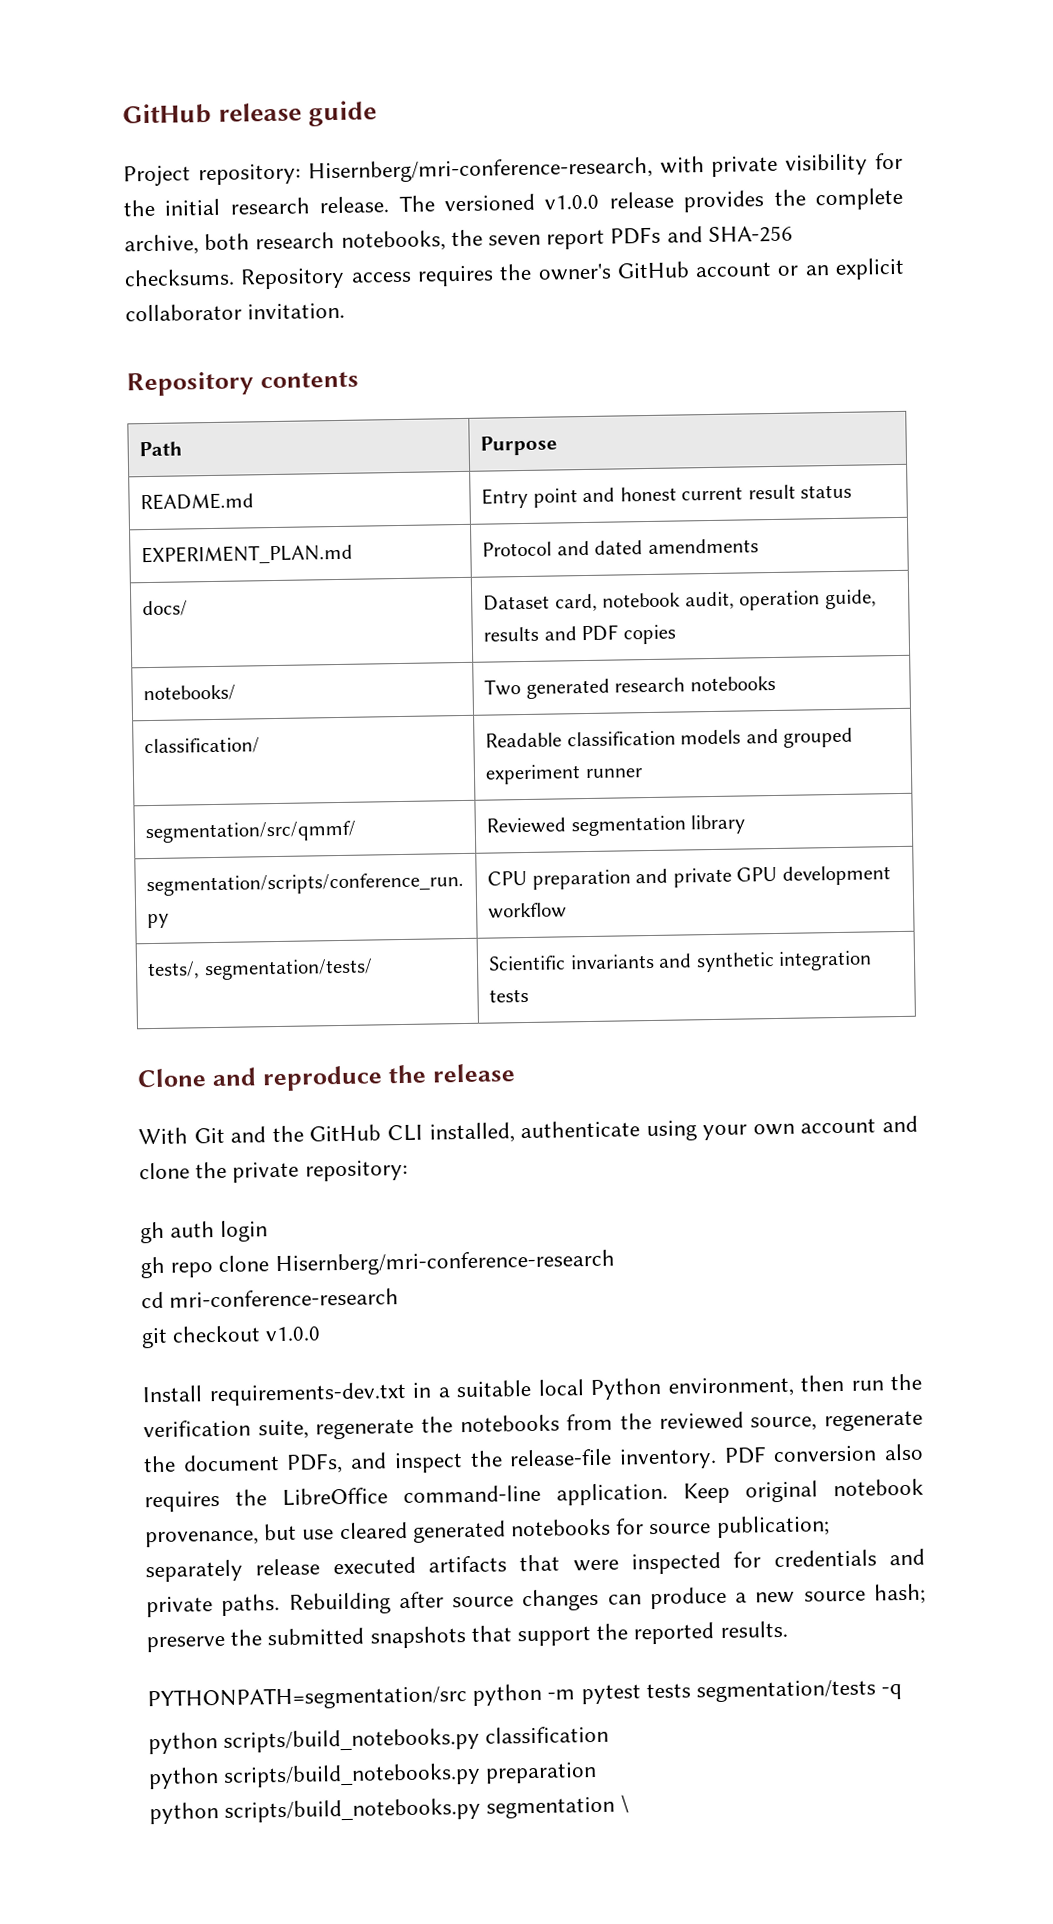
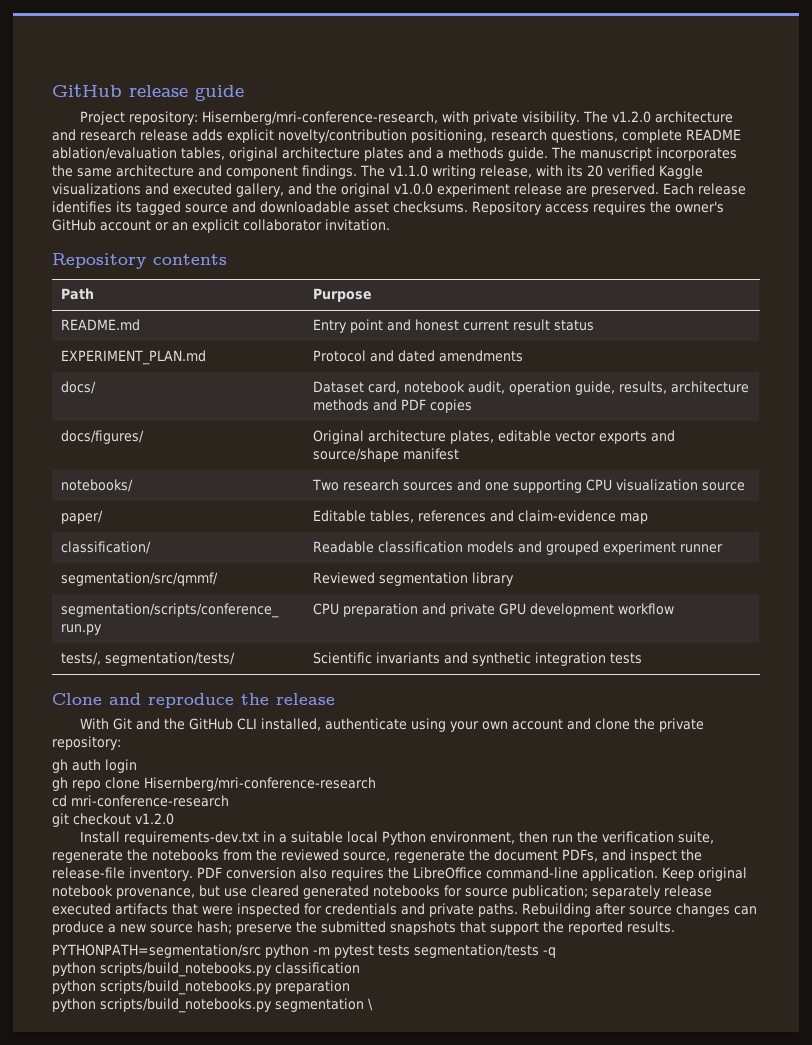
[785,152,904,176] [123,187,903,217] [124,225,793,256] visibility for the initial research release. The versioned v1.0.0 release provides the complete archive, both research notebooks, the seven report PDFs and SHA-256 -> [521,111,733,125] [52,129,741,143] [52,147,737,161] [52,165,703,179] [52,183,746,197] [52,201,389,215] visibility. The v1.2.0 architecture and research release adds explicit novelty/contribution positioning, research questions, complete README ablation/evaluation tables, original architecture plates and a methods guide. The manuscript incorporates the same architecture and component findings. The v1.1.0 writing release, with its 20 verified Kaggle visualizations and executed gallery, and the original v1.0.0 experiment release are preserved. Each release identifies its tagged source and downloadable asset
[482,626,539,642] results -> [619,381,750,394] [313,399,370,411] results, architecture methods
[142,684,236,702] [483,675,776,699] notebooks/ | Two generated research notebooks -> [61,430,145,444] [313,430,676,444] [313,448,460,462] [61,479,134,492] [312,479,746,493] [61,510,104,524] [313,510,649,524] docs/figures/ | Original architecture plates, editable vector exports and source/shape manifest // notebooks/ | Two research sources and one supporting CPU visualization source // paper/ | Editable tables, references and claim-evidence map
[265,1326,322,1342] v1.0.0 -> [135,813,174,825] v1.2.0

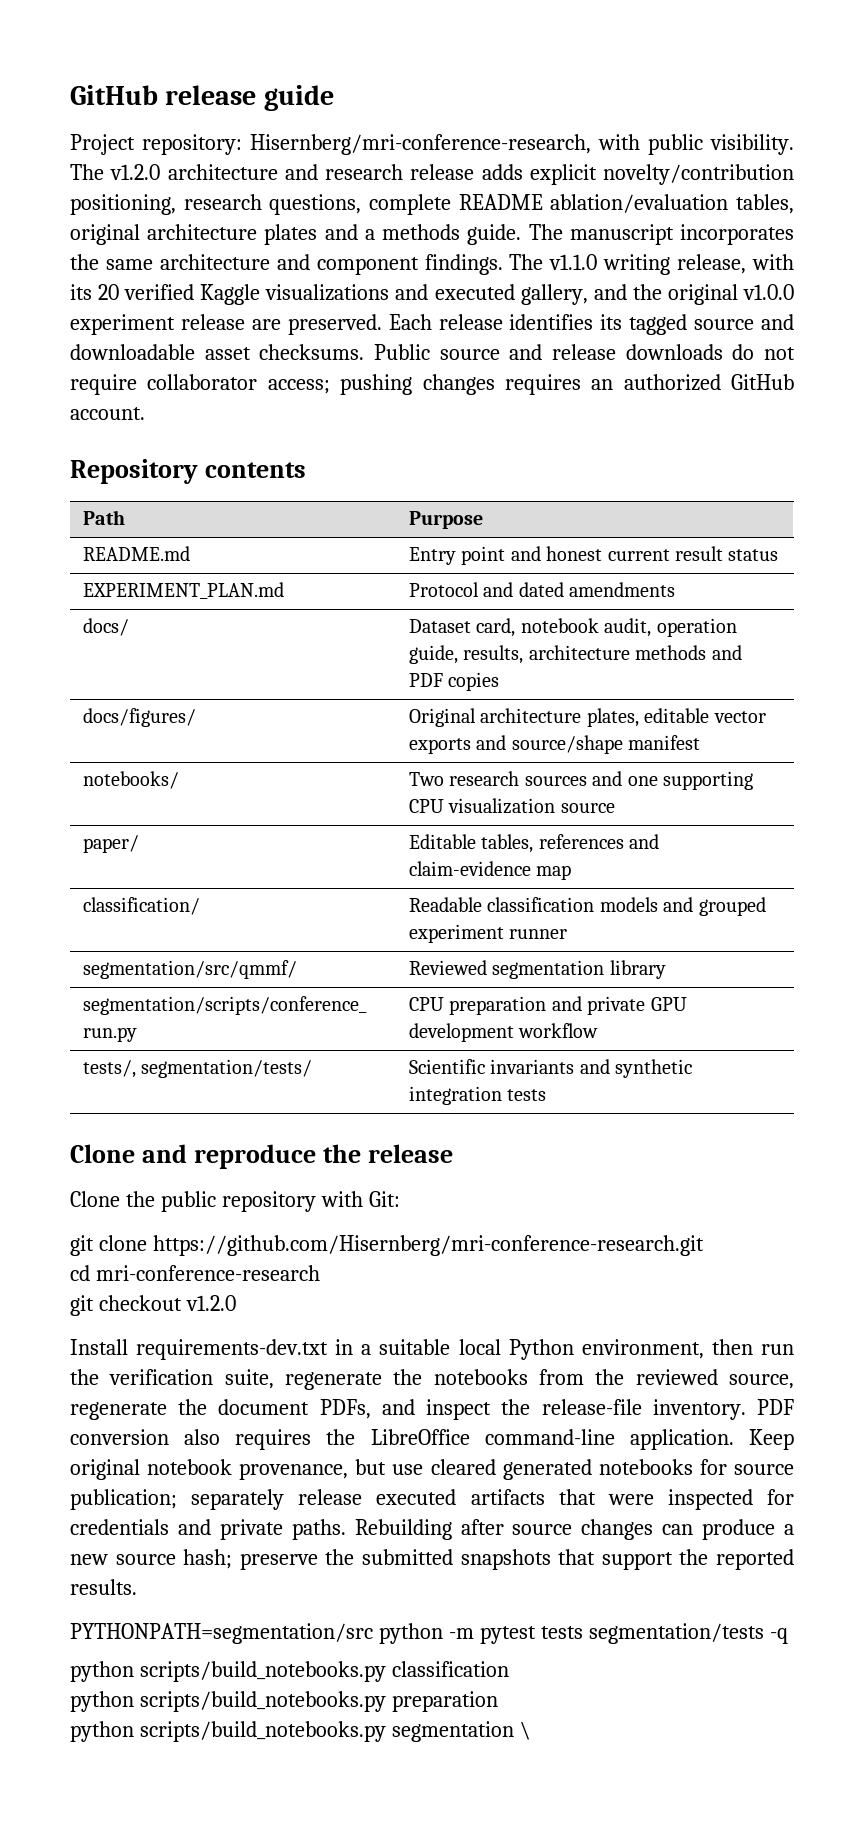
[472,111,518,125] private -> [648,134,703,155] public
[472,201,724,215] [52,219,390,233] Repository access requires the owner's GitHub account or an explicit collaborator invitation. -> [374,344,795,360] [70,374,794,395] [70,407,145,420] Public source and release downloads do not require collaborator access; pushing changes requires an authorized GitHub account.
[79,718,704,732] [52,736,121,750] [52,759,137,773] [52,777,376,791] With Git and the GitHub CLI installed, authenticate using your own account and clone the private repository: // gh auth login // gh repo clone Hisernberg/mri-conference-research -> [70,1191,400,1212] [70,1235,704,1256] Clone the public repository with Git: // git clone https://github.com/Hisernberg/mri-conference-research.git

